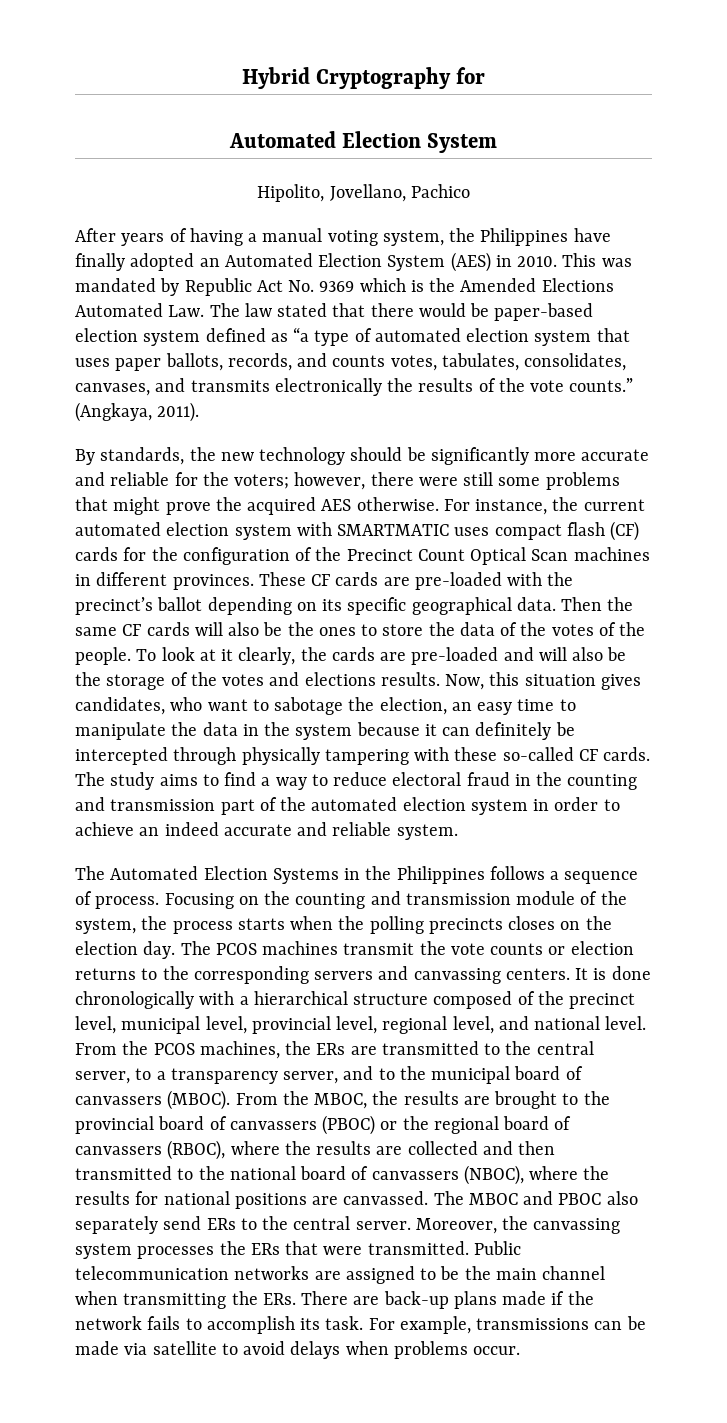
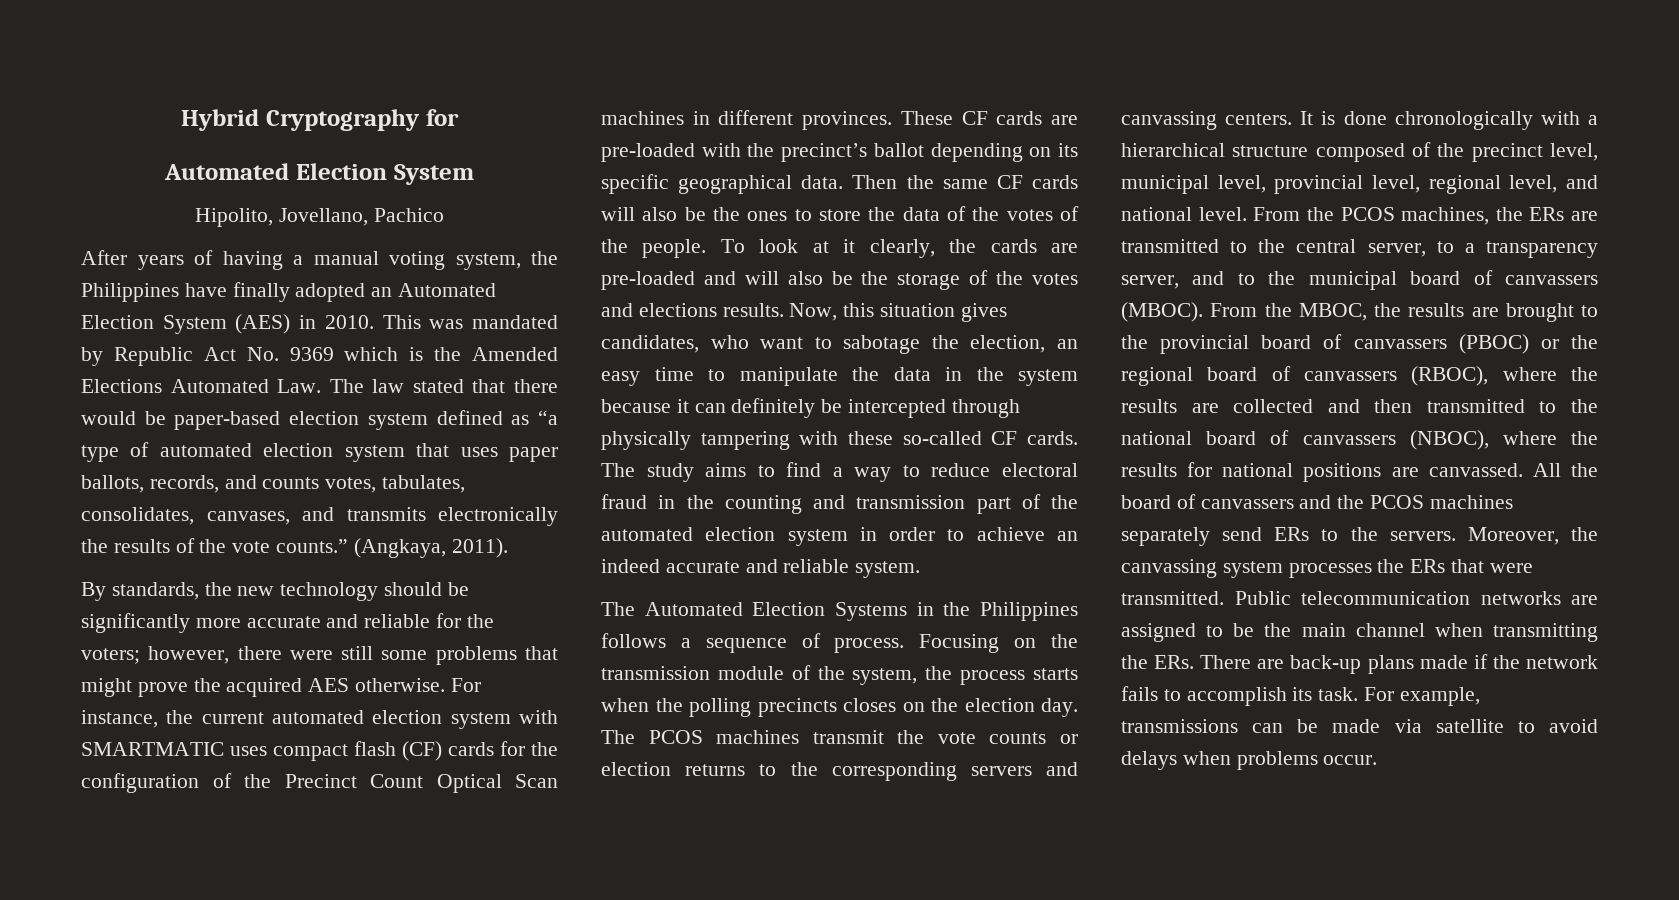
[295,891,401,909] counting and -> (1078, 641) none
[433,1191,638,1205] The MBOC and PBOC also -> [1532,463,1598,477] [1121,494,1513,509] All the board of canvassers and the PCOS machines
[293,1216,411,1230] central server. -> [1389,531,1456,541] servers.

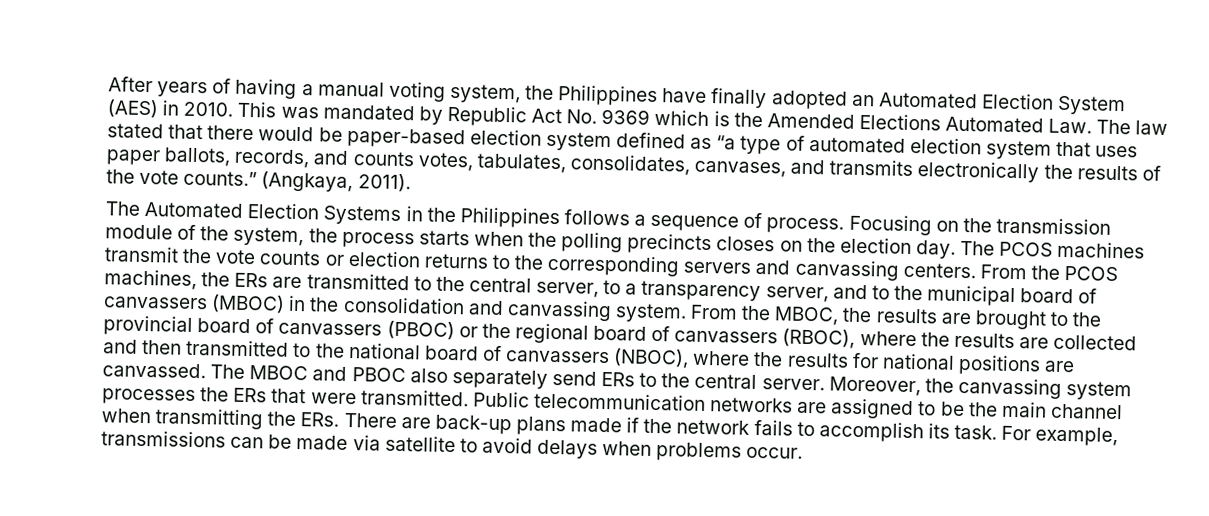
[181,109,459,131] [164,163,474,185] [195,208,444,227] Hybrid Cryptography for // Automated Election System // Hipolito, Jovellano, Pachico // -> (108, 84) none
[81,582,469,601] [81,613,494,633] [81,646,558,665] [81,678,481,697] [81,710,558,729] [81,741,558,761] [81,773,558,793] [601,110,1078,130] [601,143,1078,162] [601,174,1078,194] [601,206,1079,221] [601,239,1078,258] [601,270,1078,290] [601,303,1007,322] [601,335,1078,354] [601,367,1078,386] [601,398,1020,418] [601,431,1078,450] [601,462,1078,482] [601,494,1078,514] [601,527,1078,546] [601,559,921,578] // By standards, the new technology should be significantly more accurate and reliable for the voters; however, there were still some problems that might prove the acquired AES otherwise. For instance, the current automated election system with SMARTMATIC uses compact flash (CF) cards for the configuration of the Precinct Count Optical Scan machines in different provinces. These CF cards are pre-loaded with the precinct’s ballot depending on its specific geographical data. Then the same CF cards will also be the ones to store the data of the votes of the people. To look at it clearly, the cards are pre-loaded and will also be the storage of the votes and elections results. Now, this situation gives candidates, who want to sabotage the election, an easy time to manipulate the data in the system because it can definitely be intercepted through physically tampering with these so-called CF cards. The study aims to find a way to reduce electoral fraud in the counting and transmission part of the automated election system in order to achieve an indeed accurate and reliable system. -> (411, 183) none
[1300,111,1598,130] [1121,142,1598,162] [1121,175,1598,194] [1121,207,1247,221] It is done chronologically with a hierarchical structure composed of the precinct level, municipal level, provincial level, regional level, and national level. -> (976, 270) none
[1121,302,1203,322] (MBOC). -> [211,294,687,323] (MBOC) in the consolidation and canvassing system.
[1532,463,1598,477] [1121,494,1513,509] All the board of canvassers and the PCOS machines -> [210,364,448,383] The MBOC and PBOC also
[1389,531,1456,541] servers. -> [694,373,825,391] central server.

